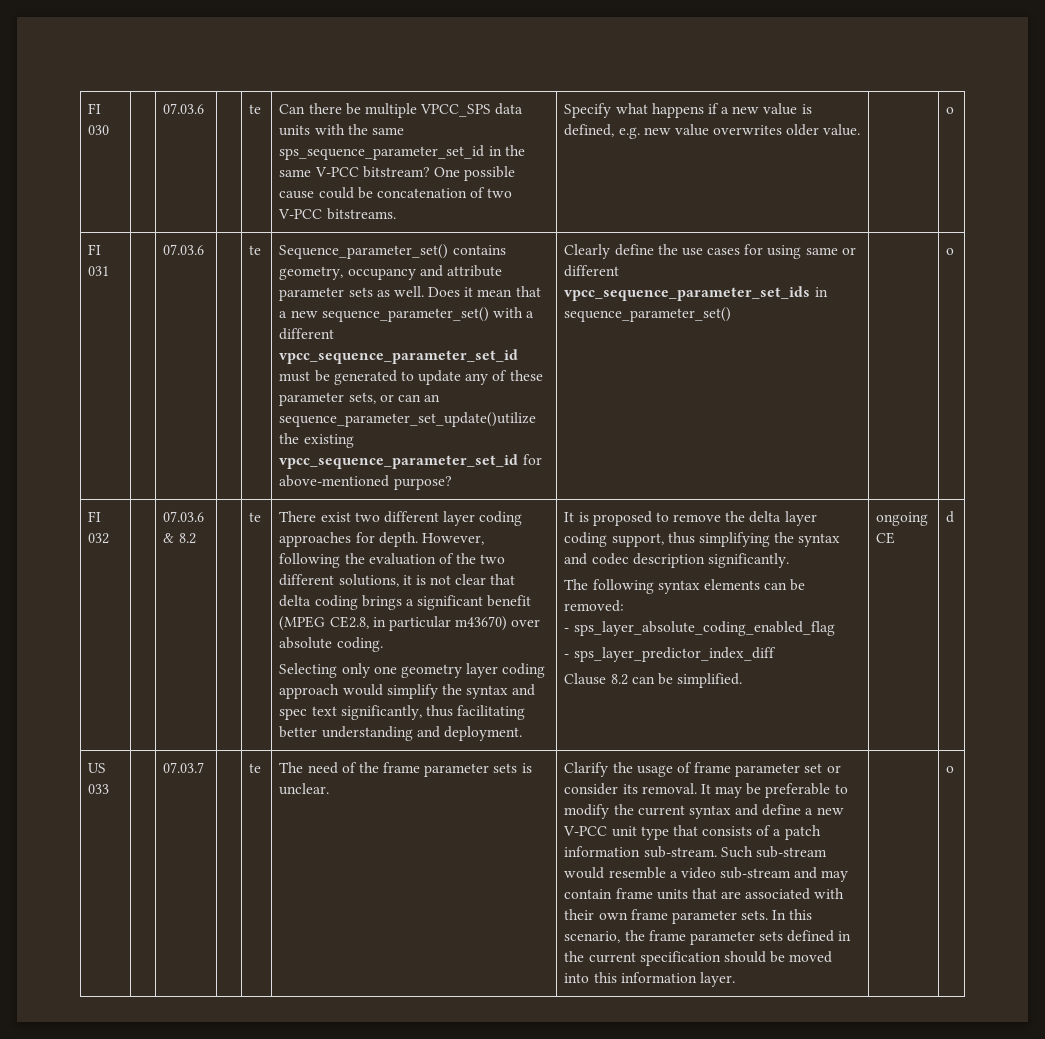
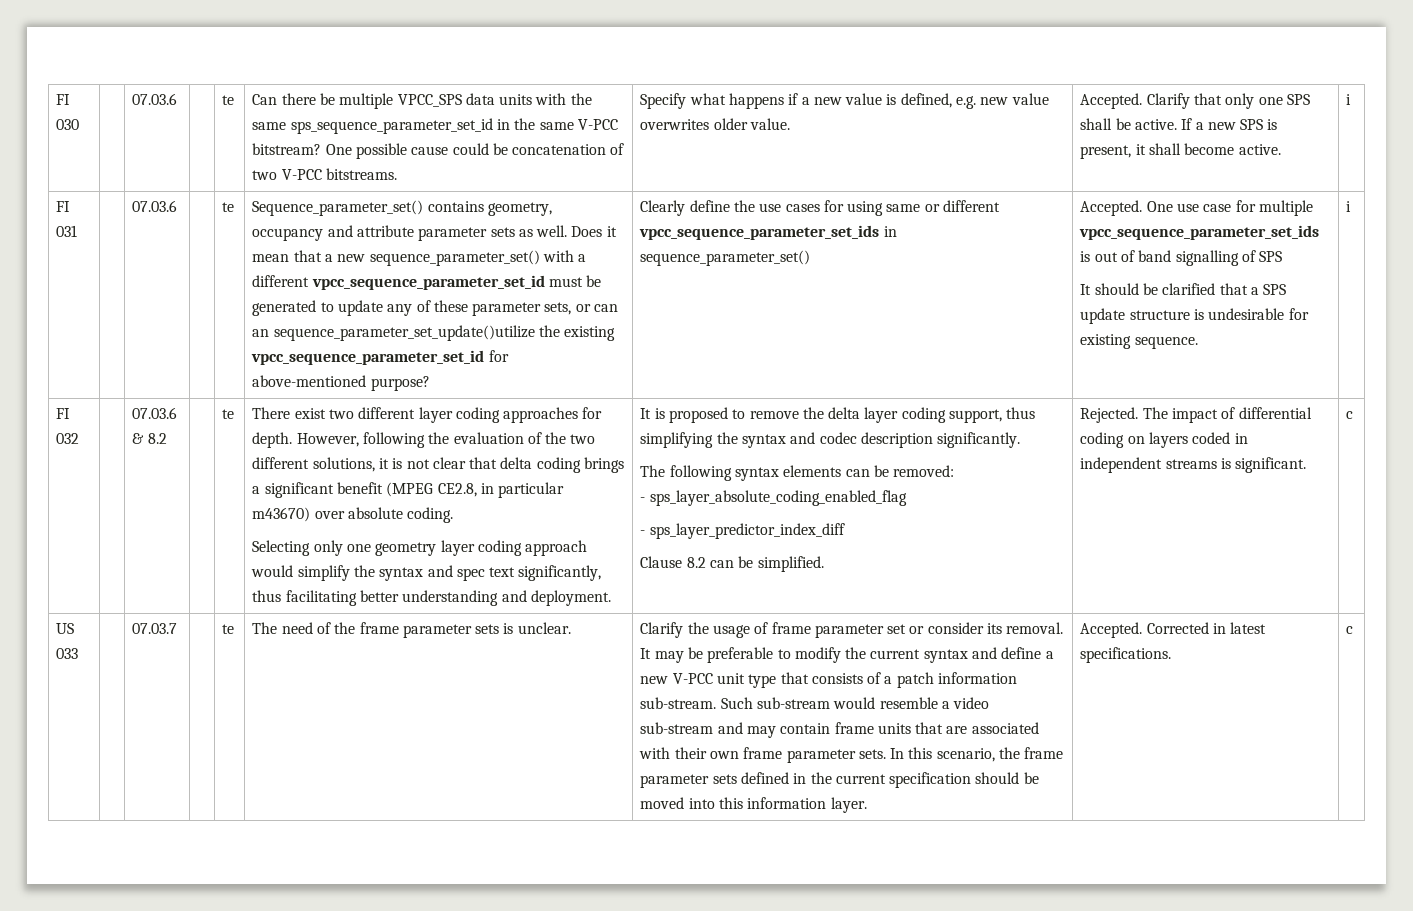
[946,107,955,114] | o -> [1080,93,1310,109] [1080,118,1278,130] [1080,143,1281,159] [1346,94,1352,105] Accepted. Clarify that only one SPS shall be active. If a new SPS is present, it shall become active. | i
[946,248,955,255] | o -> [1080,200,1313,216] [1079,225,1320,240] [1080,250,1283,266] [1080,283,1287,295] [1080,308,1309,324] [1080,334,1198,349] [1346,201,1352,212] Accepted. One use case for multiple vpcc_sequence_parameter_set_ids is out of band signalling of SPS // It should be clarified that a SPS update structure is undesirable for existing sequence. | i
[876,512,929,526] [876,532,896,544] [946,511,955,523] ongoing CE | d -> [1080,407,1312,423] [1080,432,1248,448] [1080,457,1307,473] [1346,411,1354,419] Rejected. The impact of differential coding on layers coded in independent streams is significant. | c
[946,766,955,773] | o -> [1080,622,1267,638] [1080,647,1172,663] [1346,626,1354,634] Accepted. Corrected in latest specifications. | c

